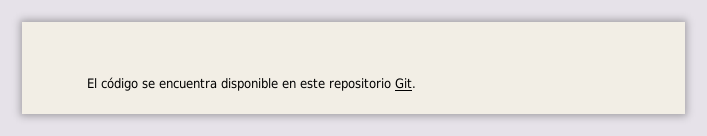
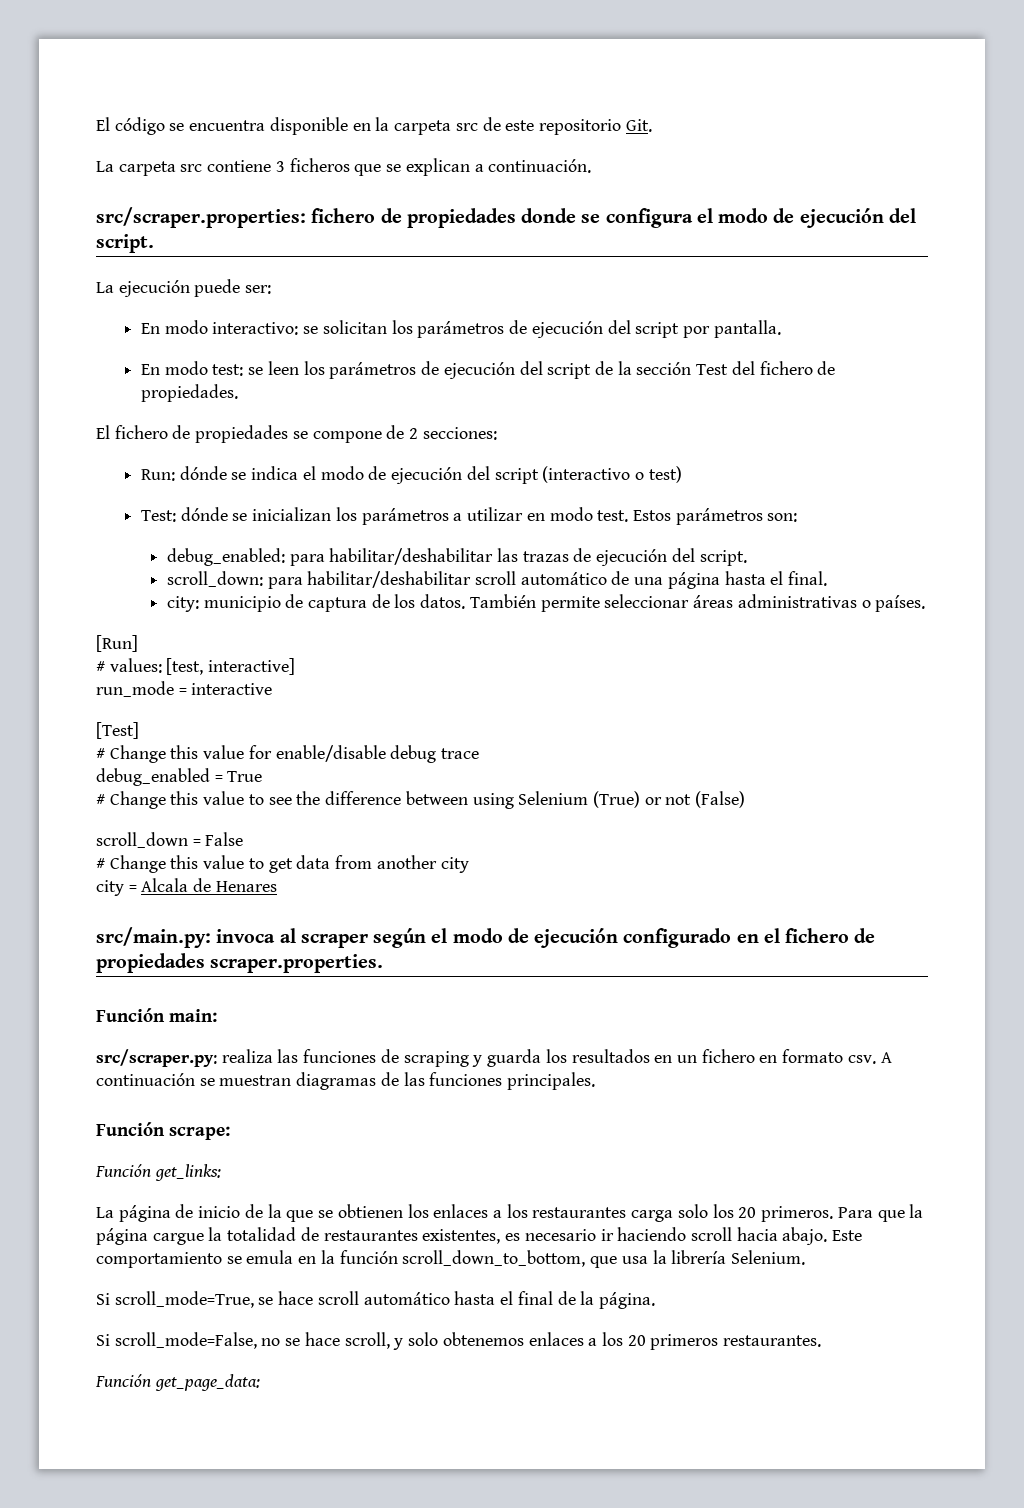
(296, 84) none -> [375,117,501,135] la carpeta src de
(416, 83) none -> [96,158,592,176] [96,207,916,228] [96,234,154,253] [96,279,272,297] [141,320,781,338] [141,361,836,379] [141,384,239,402] [96,425,497,443] [141,466,682,484] [141,507,798,525] [166,548,747,566] [166,571,828,589] [166,594,926,612] [96,635,138,652] [96,658,296,675] [96,681,273,697] [96,722,139,739] [96,745,480,763] [96,768,263,786] [96,791,746,809] [96,832,244,848] [96,855,469,873] [96,878,277,896] [96,927,876,948] [96,953,384,973] [96,1008,217,1022] [96,1049,892,1067] [96,1072,596,1090] [96,1122,230,1140] [95,1164,221,1181] [96,1204,924,1222] [96,1227,863,1245] [96,1250,805,1268] [96,1291,655,1309] [96,1332,822,1350] [95,1374,260,1391] // La carpeta src contiene 3 ficheros que se explican a continuación. // src/scraper.properties: fichero de propiedades donde se configura el modo de ejecución del script. // La ejecución puede ser: // En modo interactivo: se solicitan los parámetros de ejecución del script por pantalla. // En modo test: se leen los parámetros de ejecución del script de la sección Test del fichero de propiedades. // El fichero de propiedades se compone de 2 secciones: // Run: dónde se indica el modo de ejecución del script (interactivo o test) // Test: dónde se inicializan los parámetros a utilizar en modo test. Estos parámetros son: // debug_enabled: para habilitar/deshabilitar las trazas de ejecución del script. // scroll_down: para habilitar/deshabilitar scroll automático de una página hasta el final. // city: municipio de captura de los datos. También permite seleccionar áreas administrativas o países. // [Run] // # values: [test, interactive] // run_mode = interactive // [Test] // # Change this value for enable/disable debug trace // debug_enabled = True // # Change this value to see the difference between using Selenium (True) or not (False) // scroll_down = False // # Change this value to get data from another city // city = Alcala de Henares // src/main.py: invoca al scraper según el modo de ejecución configurado en el fichero de propiedades scraper.properties. // Función main: // src/scraper.py: realiza las funciones de scraping y guarda los resultados en un fichero en formato csv. A continuación se muestran diagramas de las funciones principales. // Función scrape: // Función get_links: // La página de inicio de la que se obtienen los enlaces a los restaurantes carga solo los 20 primeros. Para que la página cargue la totalidad de restaurantes existentes, es necesario ir haciendo scroll hacia abajo. Este comportamiento se emula en la función scroll_down_to_bottom, que usa la librería Selenium. // Si scroll_mode=True, se hace scroll automático hasta el final de la página. // Si scroll_mode=False, no se hace scroll, y solo obtenemos enlaces a los 20 primeros restaurantes. // Función get_page_data:

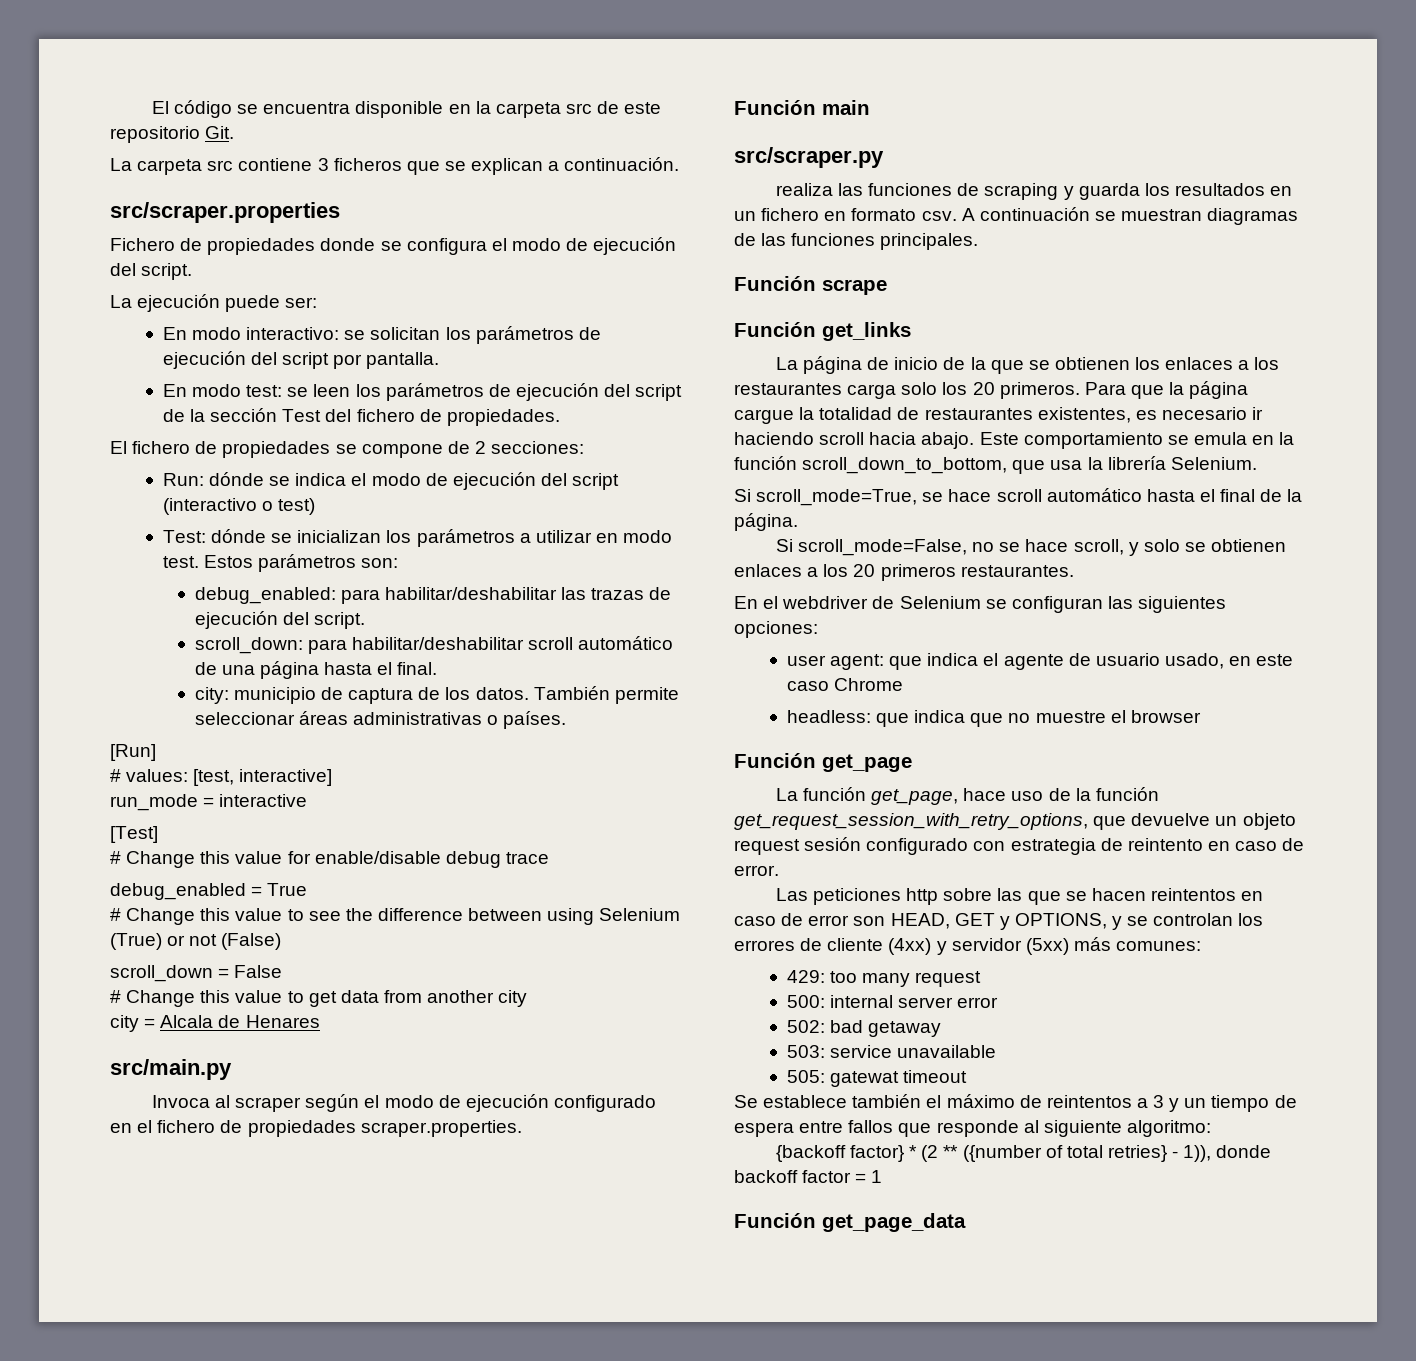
[96,207,376,228] src/scraper.properties: fichero -> [110,202,340,223] [110,238,175,251] src/scraper.properties // Fichero
[96,927,276,948] src/main.py: invoca -> [110,1059,232,1080] [151,1095,210,1108] src/main.py // Invoca
[169,1009,217,1022] [96,1049,217,1067] main: // src/scraper.py: -> [822,100,870,115] [734,147,884,168] main // src/scraper.py //
[169,1126,230,1140] [95,1164,221,1181] scrape: // Función get_links: -> [822,279,887,295] [734,322,911,341] scrape // Función get_links
[442,1332,524,1346] obtenemos -> [1184,539,1287,552] se obtienen
[95,1374,260,1391] Función get_page_data: -> [734,596,1227,613] [734,621,818,638] [786,653,1294,670] [786,678,903,691] [786,710,1201,727] [734,753,912,772] [775,787,1159,805] [734,813,1296,830] [734,837,1305,855] [734,865,779,876] [775,888,1264,905] [734,913,1264,930] [734,937,1202,955] [786,970,982,987] [786,995,999,1008] [786,1020,942,1037] [786,1045,997,1058] [786,1070,968,1087] [734,1094,1297,1112] [734,1120,1211,1137] [775,1145,1272,1162] [734,1170,883,1183] [734,1213,966,1232] En el webdriver de Selenium se configuran las siguientes opciones: // user agent: que indica el agente de usuario usado, en este caso Chrome // headless: que indica que no muestre el browser // Función get_page // La función get_page, hace uso de la función get_request_session_with_retry_options, que devuelve un objeto request sesión configurado con estrategia de reintento en caso de error. // Las peticiones http sobre las que se hacen reintentos en caso de error son HEAD, GET y OPTIONS, y se controlan los errores de cliente (4xx) y servidor (5xx) más comunes: // 429: too many request // 500: internal server error // 502: bad getaway // 503: service unavailable // 505: gatewat timeout // Se establece también el máximo de reintentos a 3 y un tiempo de espera entre fallos que responde al siguiente algoritmo: // {backoff factor} * (2 ** ({number of total retries} - 1)), donde backoff factor = 1 // Función get_page_data

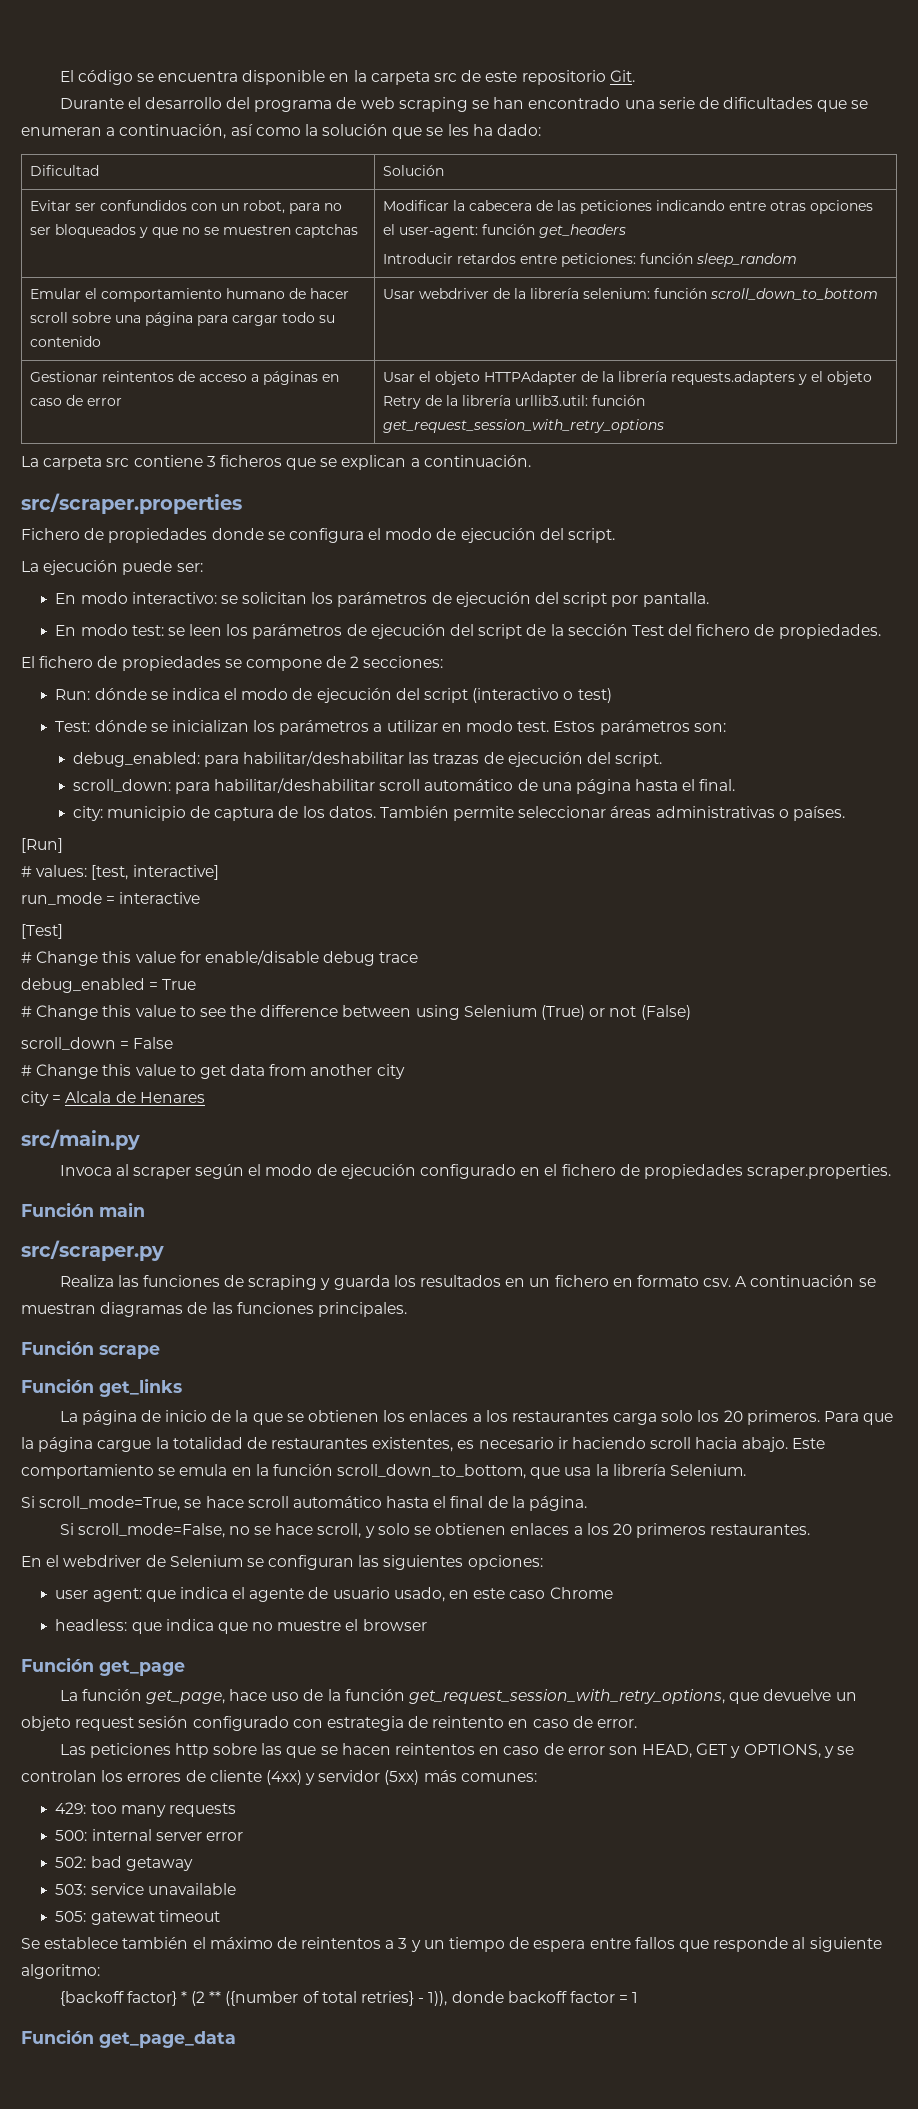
(235, 132) none -> [59,97,869,112] [21,124,542,139] [29,165,99,176] [382,165,444,176] [29,200,342,214] [29,224,358,238] [382,200,873,214] [382,224,626,238] [382,253,797,267] [29,288,349,302] [29,312,335,326] [29,336,101,347] [382,288,878,300] [29,371,339,385] [29,395,122,406] [382,371,872,385] [382,395,645,409] [382,419,664,433] // Durante el desarrollo del programa de web scraping se han encontrado una serie de dificultades que se enumeran a continuación, así como la solución que se les ha dado: // Dificultad | Solución // Evitar ser confundidos con un robot, para no ser bloqueados y que no se muestren captchas | Modificar la cabecera de las peticiones indicando entre otras opciones el user-agent: función get_headers // Introducir retardos entre peticiones: función sleep_random // Emular el comportamiento humano de hacer scroll sobre una página para cargar todo su contenido | Usar webdriver de la librería selenium: función scroll_down_to_bottom // Gestionar reintentos de acceso a páginas en caso de error | Usar el objeto HTTPAdapter de la librería requests.adapters y el objeto Retry de la librería urllib3.util: función get_request_session_with_retry_options
[775,183,833,196] realiza -> [59,1275,114,1287] Realiza
[915,971,982,987] request -> [168,1803,236,1817] requests

